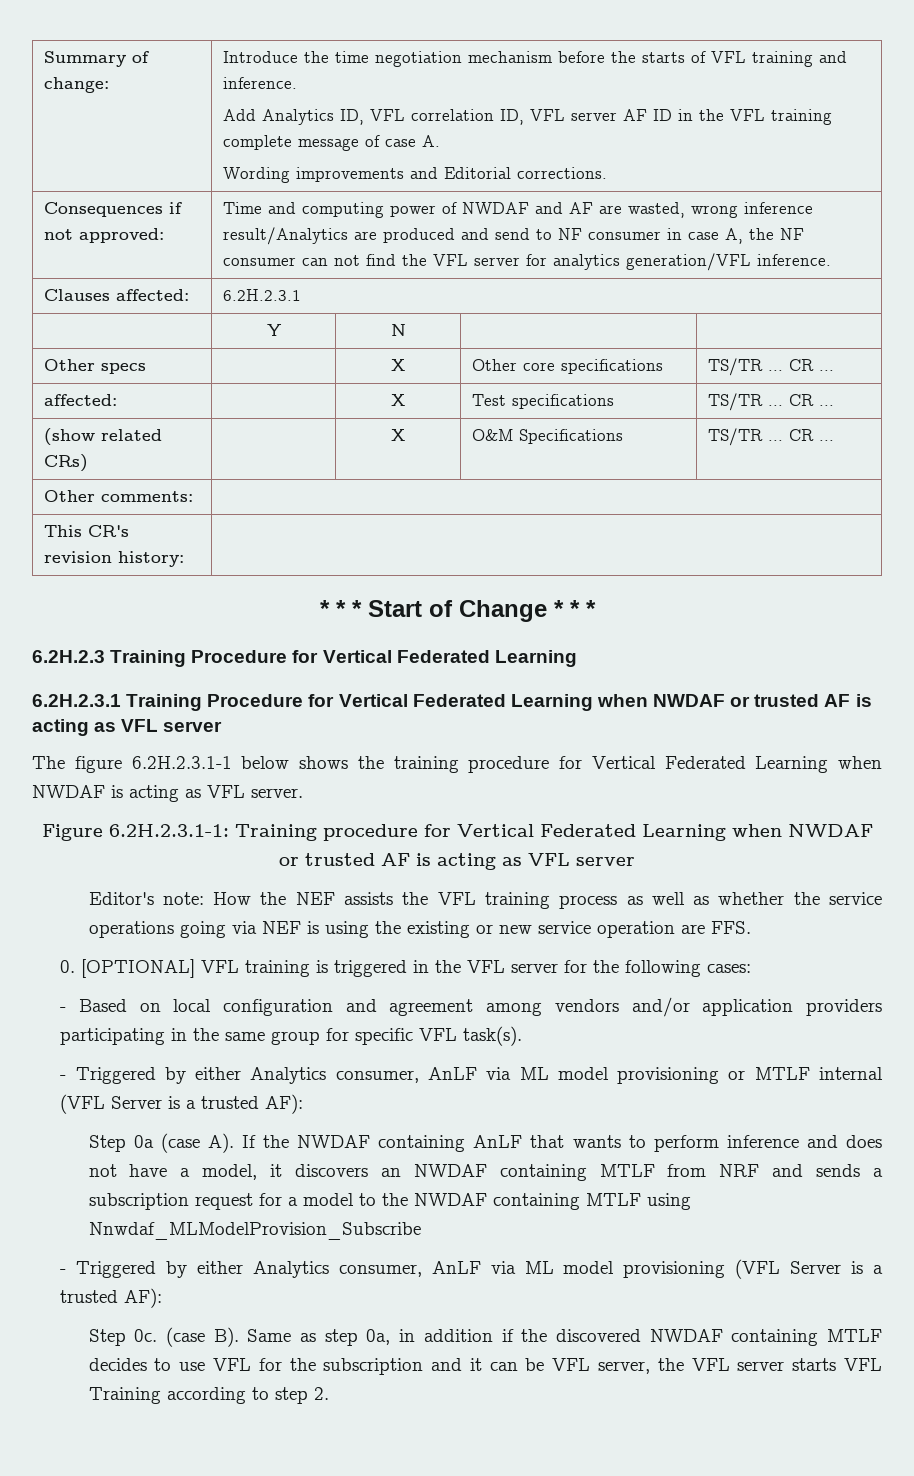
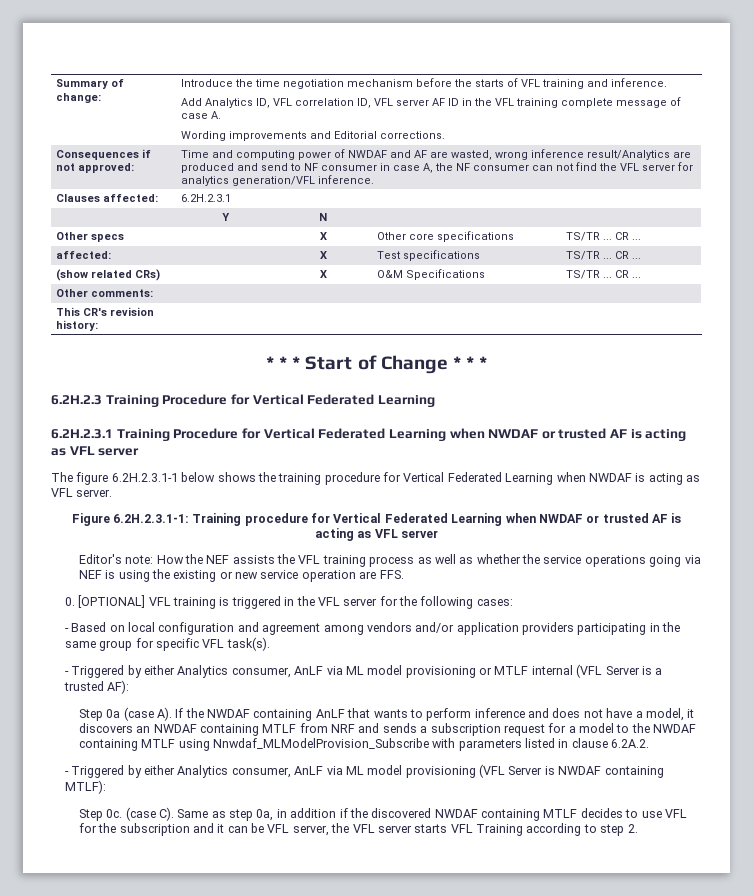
(421, 1231) none -> [432,738,650,751] with parameters listed in clause 6.2A.2.
[872,1265,883,1274] [60,1288,163,1308] a trusted AF): -> [558,766,664,778] [64,780,106,794] NWDAF containing MTLF):
[213,1327,239,1347] B). -> [158,807,174,821] C).

